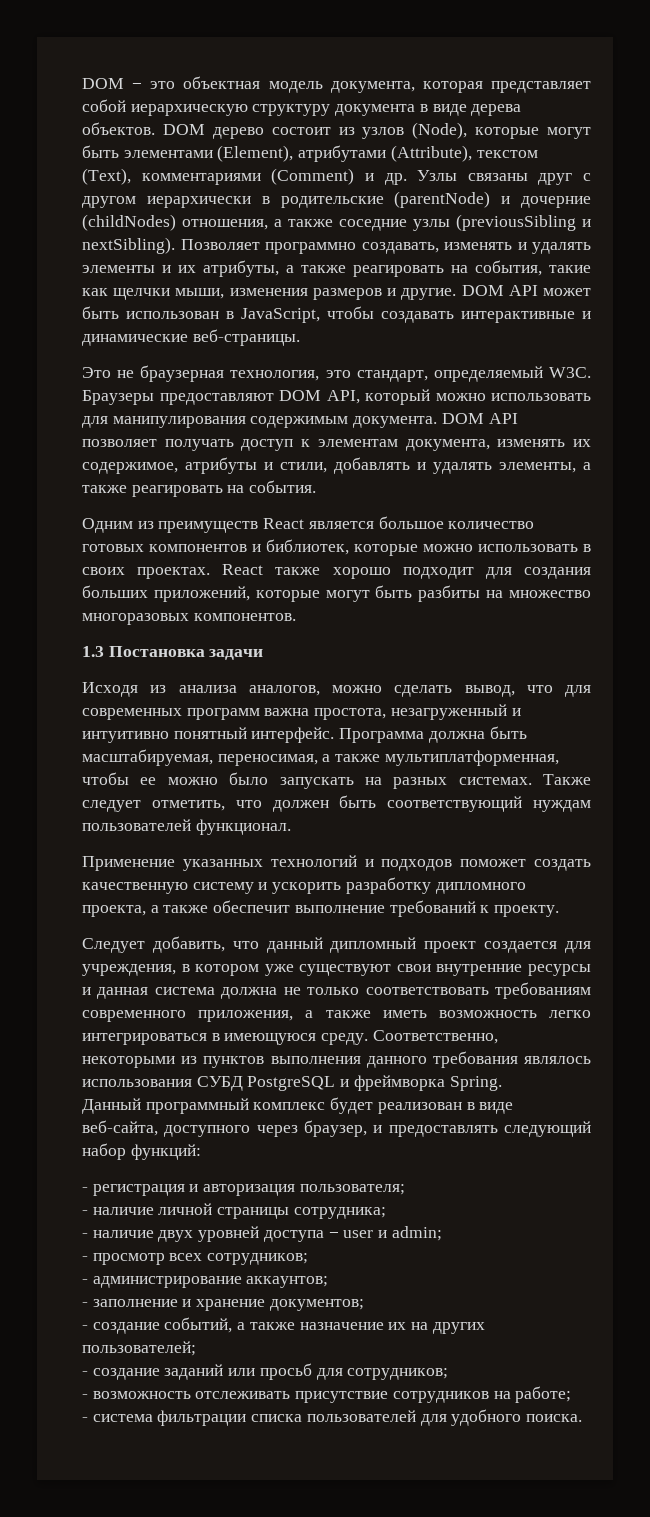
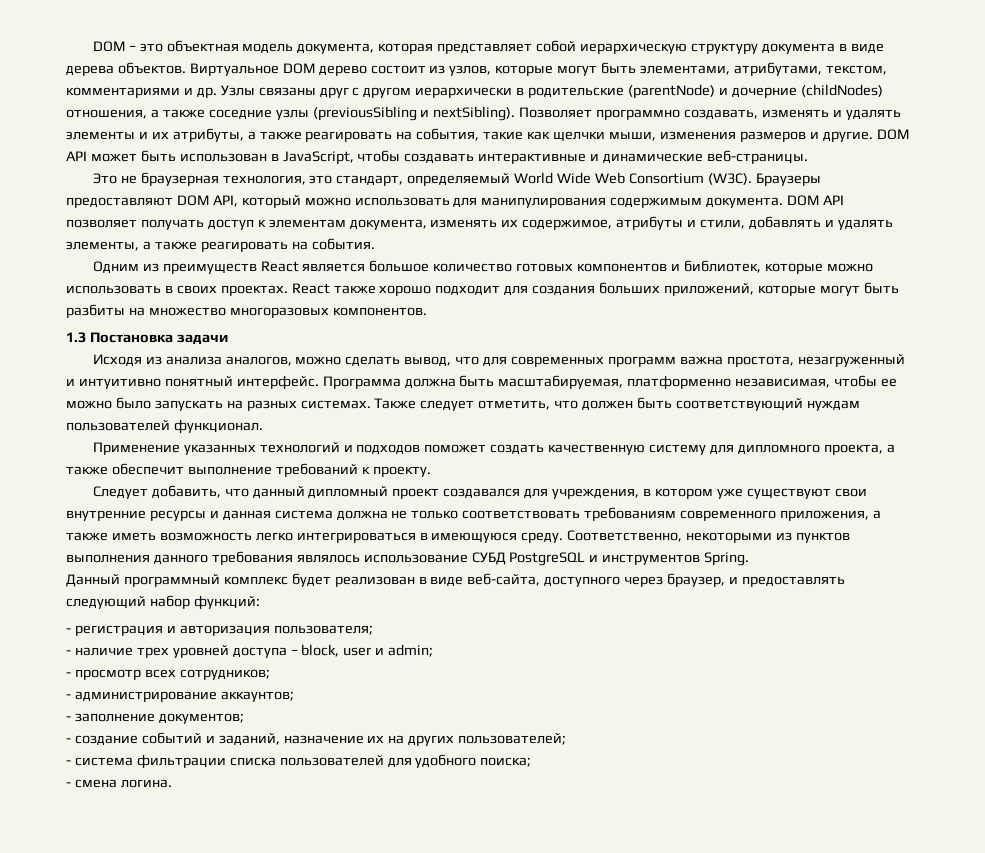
(155, 128) none -> [189,63,279,76] Виртуальное
[362,122,591,139] [82,145,538,162] [82,168,355,185] узлов (Node), которые могут быть элементами (Element), атрибутами (Attribute), текстом (Text), комментариями (Comment) -> [449,62,887,76] [66,87,180,98] узлов, которые могут быть элементами, атрибутами, текстом, комментариями
[549,367,591,378] W3C. -> [514,172,752,185] World Wide Web Consortium (W3C).
[217,750,559,766] переносимая, а также мультиплатформенная, -> [627,375,831,389] платформенно независимая,
[258,877,431,894] и ускорить разработку -> [710,444,735,454] для
[484,941,558,953] создается -> [443,488,521,498] создавался
[82,1079,192,1087] использования -> [363,554,468,563] использование
[353,1075,445,1091] фреймворка -> [602,554,701,565] инструментов
[158,1203,386,1219] [82,1230,194,1242] личной страницы сотрудника; // - наличие двух -> [136,647,169,658] трех
(339, 1235) none -> [301,644,340,657] block,
[182,1299,266,1311] и хранение -> (155, 717) none
[164,1317,295,1333] событий, а также -> [141,732,280,745] событий и заданий,
[82,1363,449,1380] [82,1386,572,1403] // - создание заданий или просьб для сотрудников; // - возможность отслеживать присутствие сотрудников на работе; -> (567, 739) none
[526,1414,583,1422] поиска. -> [480,757,532,767] [66,779,172,788] поиска; // - смена логина.

